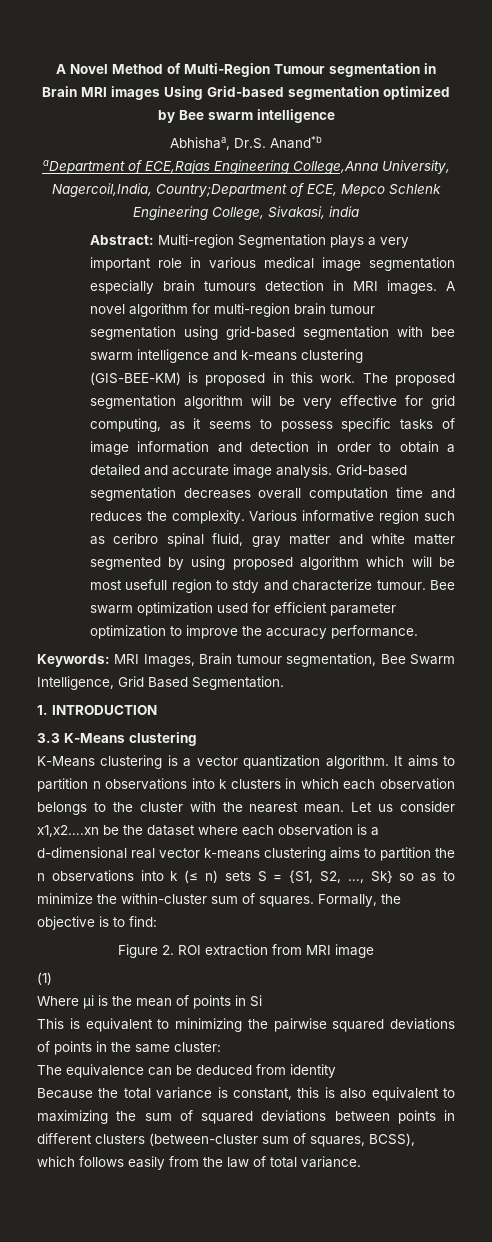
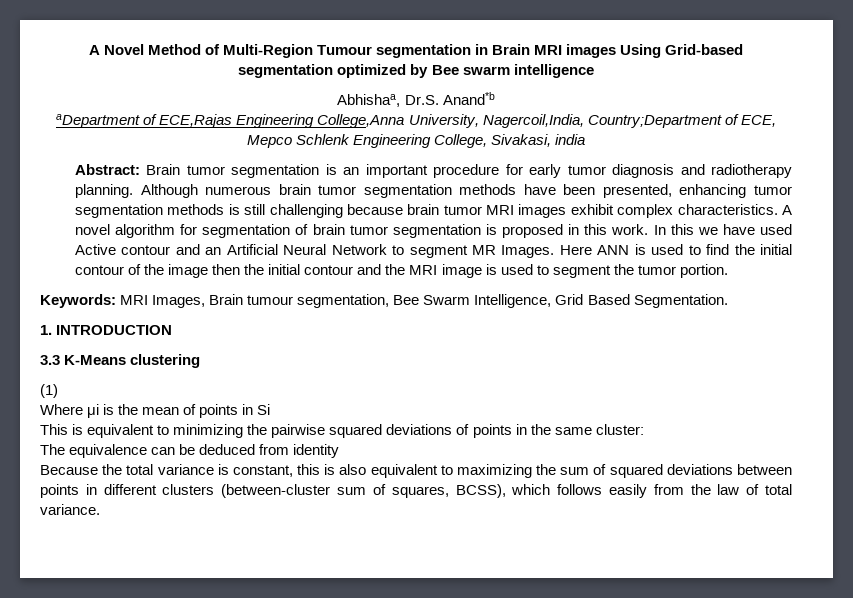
[157,234,409,248] [89,257,455,271] [89,280,455,294] [89,303,375,317] [89,326,456,340] [89,349,363,363] [89,372,181,385] Multi-region Segmentation plays a very important role in various medical image segmentation especially brain tumours detection in MRI images. A novel algorithm for multi-region brain tumour segmentation using grid-based segmentation with bee swarm intelligence and k-means clustering (GIS-BEE-KM) -> [146,164,792,178] [74,184,792,198] [74,204,792,218] [74,224,481,238] Brain tumor segmentation is an important procedure for early tumor diagnosis and radiotherapy planning. Although numerous brain tumor segmentation methods have been presented, enhancing tumor segmentation methods is still challenging because brain tumor MRI images exhibit complex characteristics. A novel algorithm for segmentation of brain tumor segmentation
[362,373,456,386] [89,395,455,409] [89,418,455,432] [89,441,456,455] [89,464,407,478] [89,487,456,501] [89,510,456,524] [89,533,455,547] [89,556,456,570] [89,579,455,593] [89,602,396,616] [89,625,418,639] The proposed segmentation algorithm will be very effective for grid computing, as it seems to possess specific tasks of image information and detection in order to obtain a detailed and accurate image analysis. Grid-based segmentation decreases overall computation time and reduces the complexity. Various informative region such as ceribro spinal fluid, gray matter and white matter segmented by using proposed algorithm which will be most usefull region to stdy and characterize tumour. Bee swarm optimization used for efficient parameter optimization to improve the accuracy performance. -> [653,224,793,235] [74,244,793,258] [74,264,728,278] In this we have used Active contour and an Artificial Neural Network to segment MR Images. Here ANN is used to find the initial contour of the image then the initial contour and the MRI image is used to segment the tumor portion.
[37,755,456,769] [37,778,455,792] [37,801,455,815] [37,824,379,837] [37,847,455,861] [37,870,456,883] [37,893,401,907] [37,916,157,930] [118,944,374,958] // K-Means clustering is a vector quantization algorithm. It aims to partition n observations into k clusters in which each observation belongs to the cluster with the nearest mean. Let us consider x1,x2….xn be the dataset where each observation is a d-dimensional real vector k-means clustering aims to partition the n observations into k (≤ n) sets S = {S1, S2, …, Sk} so as to minimize the within-cluster sum of squares. Formally, the objective is to find: // Figure 2. ROI extraction from MRI image -> (201, 361) none

